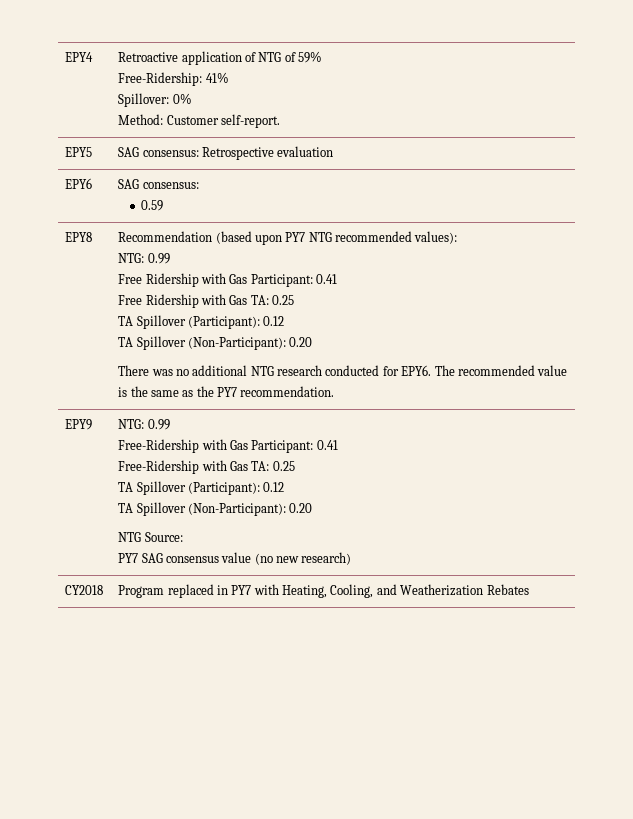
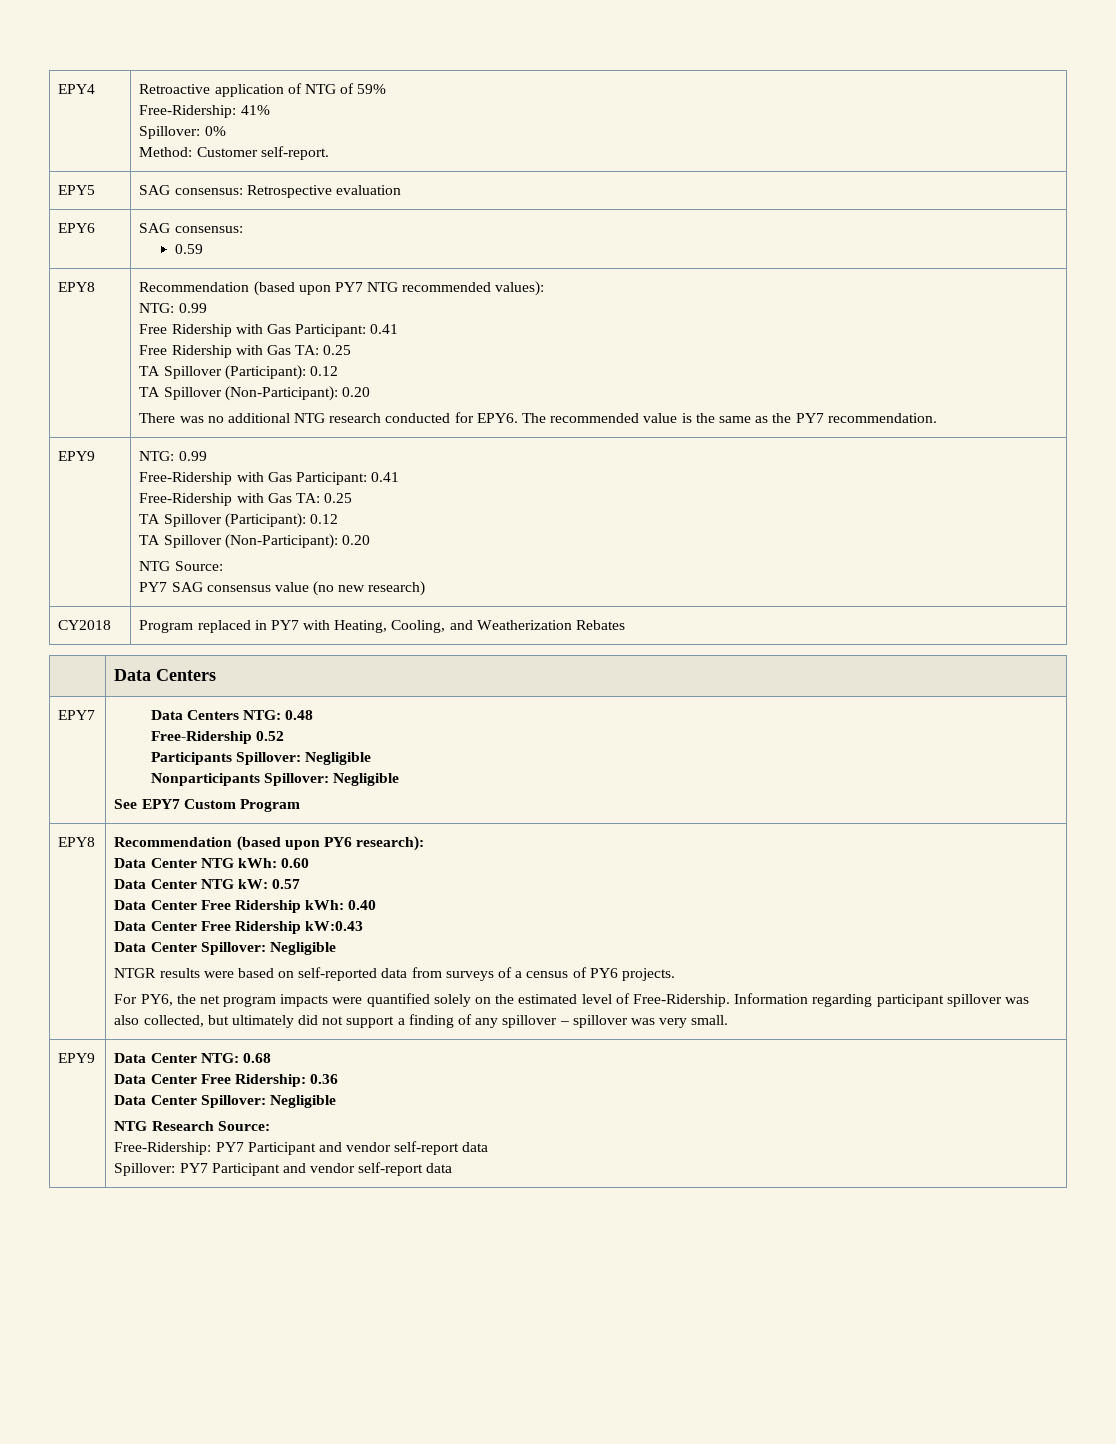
(529, 589) none -> [114,669,217,681] [58,710,96,720] [150,710,314,720] [150,731,284,744] [150,752,372,765] [150,773,400,786] [114,799,300,812] [58,837,96,847] [114,836,425,851] [114,858,310,868] [114,879,301,889] [114,900,377,913] [114,921,364,934] [114,942,336,955] [114,967,675,981] [114,993,1029,1007] [114,1014,729,1028] [58,1053,96,1063] [114,1053,271,1063] [114,1074,339,1087] [114,1095,336,1108] [114,1121,270,1131] [114,1141,489,1155] [114,1162,453,1176] // | Data Centers // EPY7 | Data Centers NTG: 0.48 // Free-Ridership 0.52 // Participants Spillover: Negligible // Nonparticipants Spillover: Negligible // See EPY7 Custom Program // EPY8 | Recommendation (based upon PY6 research): // Data Center NTG kWh: 0.60 // Data Center NTG kW: 0.57 // Data Center Free Ridership kWh: 0.40 // Data Center Free Ridership kW:0.43 // Data Center Spillover: Negligible // NTGR results were based on self-reported data from surveys of a census of PY6 projects. // For PY6, the net program impacts were quantified solely on the estimated level of Free-Ridership. Information regarding participant spillover was also collected, but ultimately did not support a finding of any spillover – spillover was very small. // EPY9 | Data Center NTG: 0.68 // Data Center Free Ridership: 0.36 // Data Center Spillover: Negligible // NTG Research Source: // Free-Ridership: PY7 Participant and vendor self-report data // Spillover: PY7 Participant and vendor self-report data

